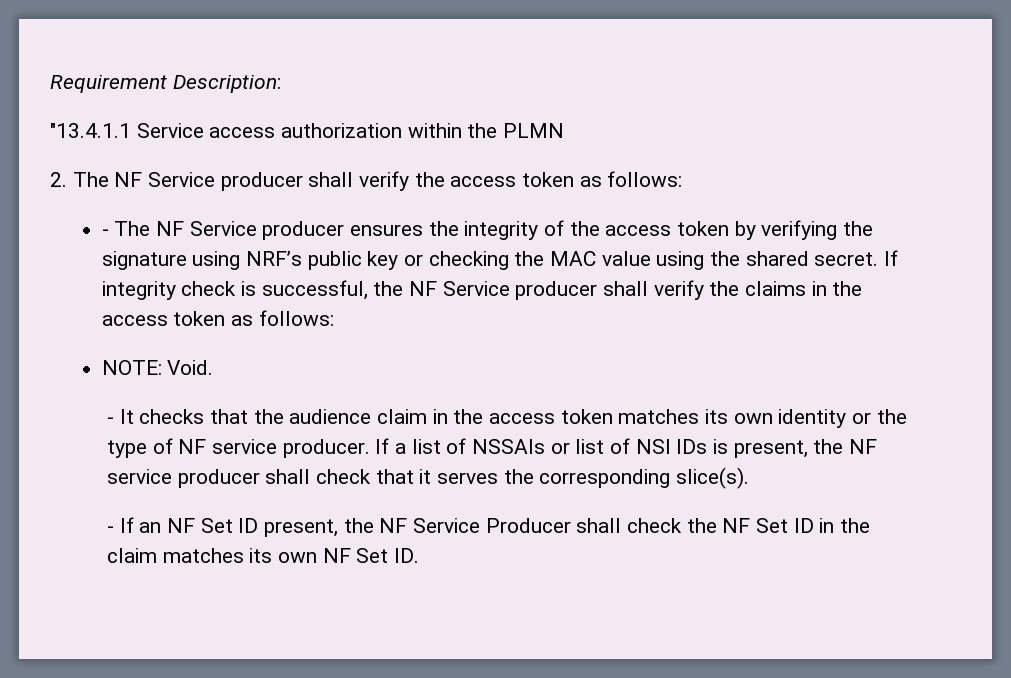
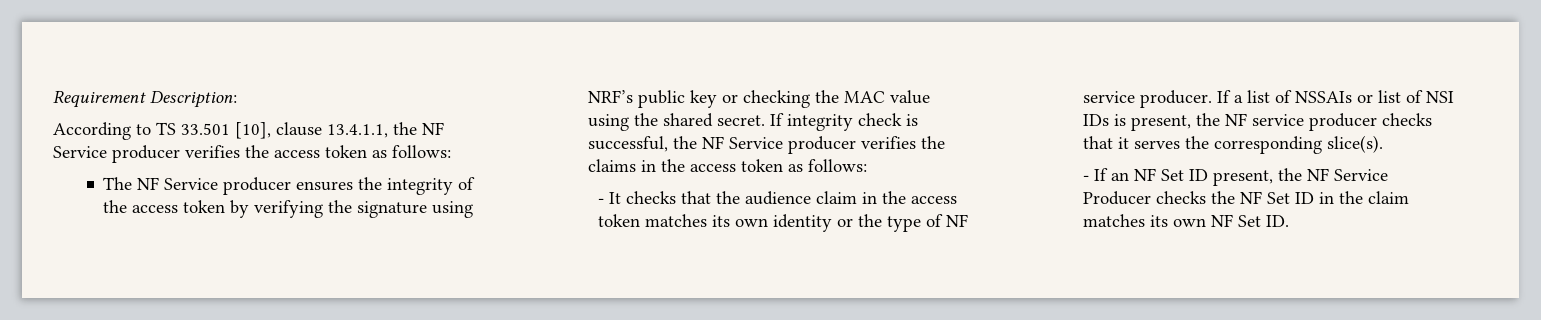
[50,123,565,138] [50,171,683,191] [101,229,109,236] "13.4.1.1 Service access authorization within the PLMN // 2. The NF Service producer shall verify the access token as follows: // - -> [53,122,444,140] [53,145,451,163] According to TS 33.501 [10], clause 13.4.1.1, the NF Service producer verifies the access token as follows: //
[602,280,704,300] shall verify -> [861,136,917,149] verifies
[101,360,214,375] // NOTE: Void. -> (868, 165) none
[265,469,371,484] shall check -> [1381,113,1432,126] checks
[576,518,682,533] shall check -> [1155,191,1206,204] checks

